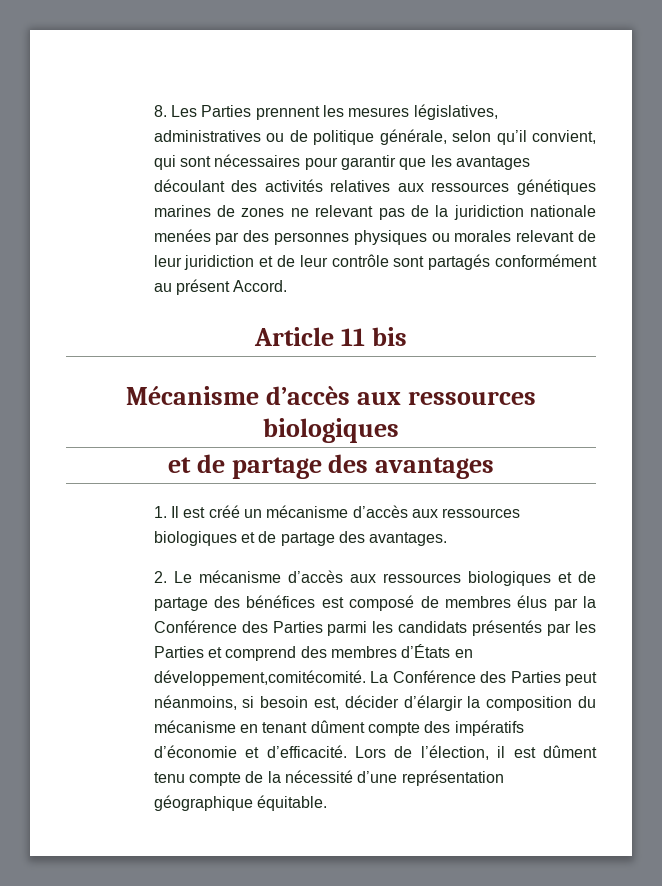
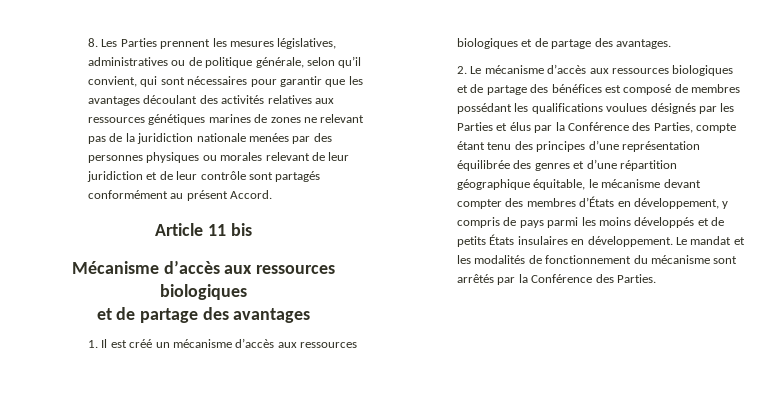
(511, 602) none -> [457,103,735,114] [457,122,508,131] possédant les qualifications voulues désignés par les Parties et
[272,620,596,636] [153,644,473,661] [153,670,597,686] [153,695,596,711] [153,720,524,736] [153,745,597,760] [153,770,504,786] [153,795,328,811] Parties parmi les candidats présentés par les Parties et comprend des membres d’États en développement,comitécomité. La Conférence des Parties peut néanmoins, si besoin est, décider d’élargir la composition du mécanisme en tenant dûment compte des impératifs d’économie et d’efficacité. Lors de l’élection, il est dûment tenu compte de la nécessité d’une représentation géographique équitable. -> [653,122,737,133] [457,140,700,152] [457,159,677,171] [457,179,701,190] [457,196,729,209] [457,217,725,228] [457,234,745,247] [457,255,738,264] [457,274,656,285] Parties, compte étant tenu des principes d’une représentation équilibrée des genres et d’une répartition géographique équitable, le mécanisme devant compter des membres d’États en développement, y compris de pays parmi les moins développés et de petits États insulaires en développement. Le mandat et les modalités de fonctionnement du mécanisme sont arrêtés par la Conférence des Parties.

